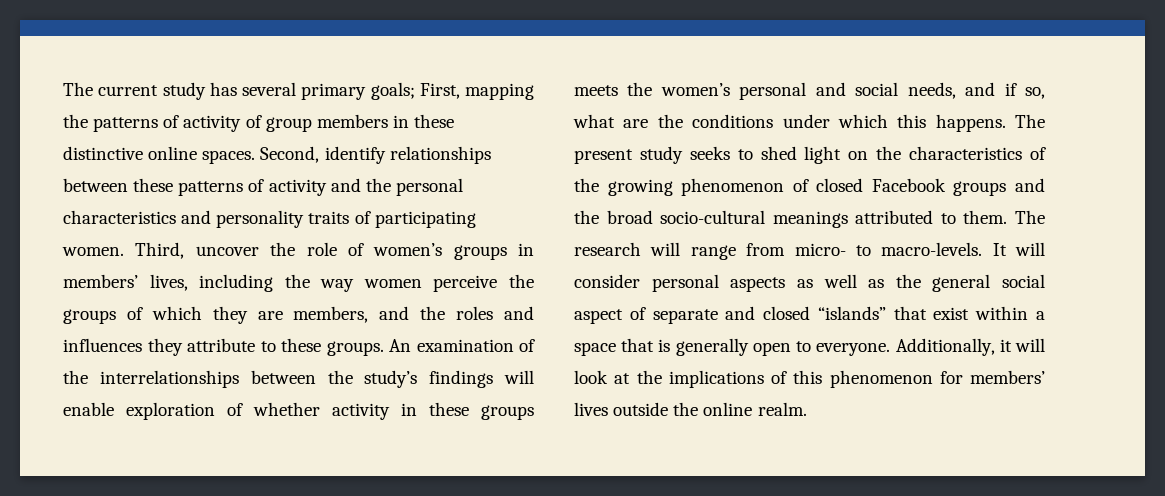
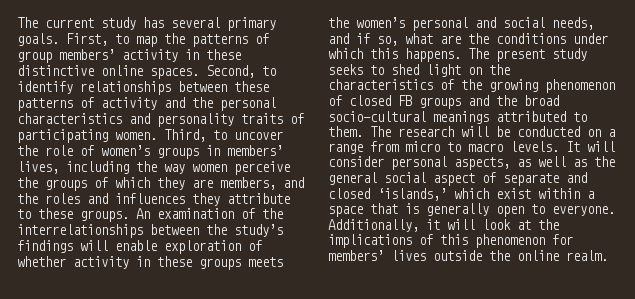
[370,82,534,100] [63,114,388,132] goals; First, mapping the patterns of activity of group members -> [17,33,269,47] [17,49,178,63] goals. First, to map the patterns of group members’ activity
(320, 154) none -> [262,66,276,76] to
(185, 250) none -> [213,130,227,140] to
[871,178,946,192] Facebook -> [398,95,412,106] FB
[690,242,983,260] range from micro- to macro-levels. -> [496,126,615,137] [328,141,559,154] be conducted on a range from micro to macro levels.
[730,277,786,292] aspects -> [454,157,510,170] aspects,
[817,306,927,320] “islands” that -> [377,188,489,201] ‘islands,’ which

